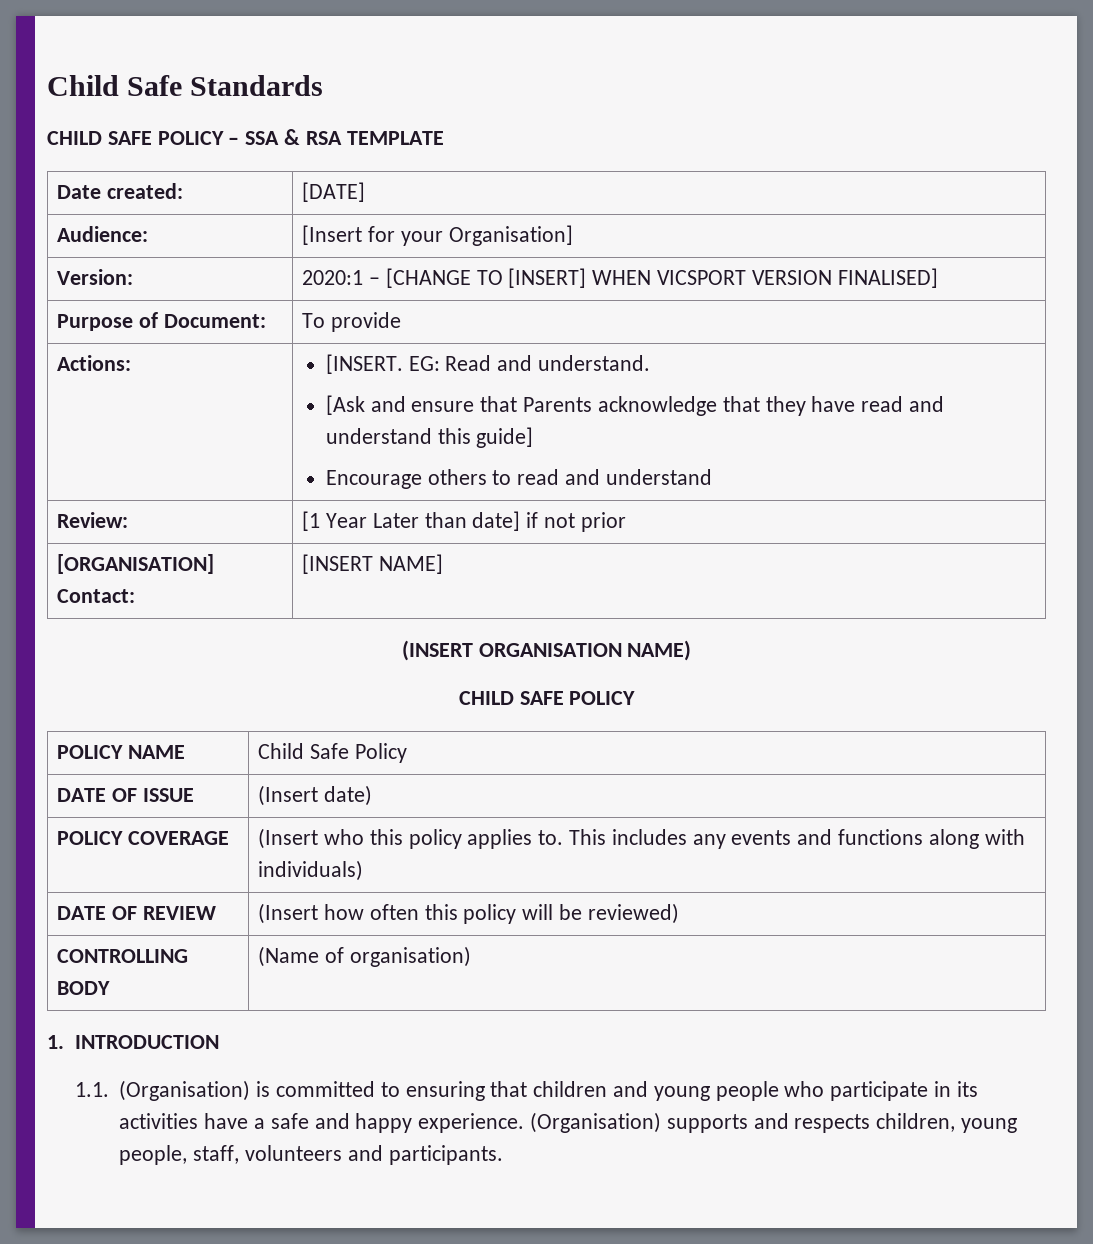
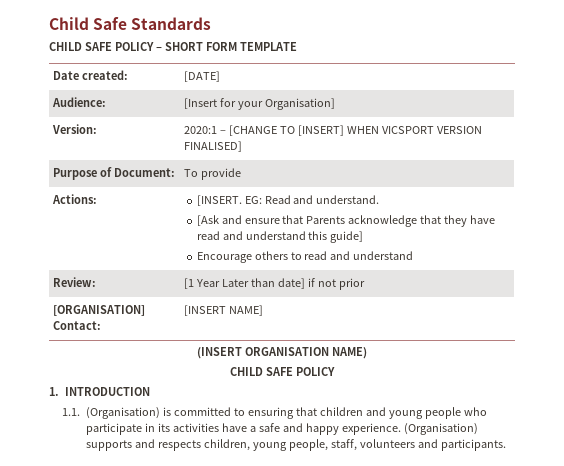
[245,129,342,145] SSA & RSA -> [164,42,237,51] SHORT FORM
[57,745,186,759] [258,743,407,763] [57,788,194,802] [258,785,373,806] [57,831,230,845] [258,828,1025,849] [258,860,364,881] [57,906,216,920] [258,903,679,924] [57,949,189,963] [57,981,111,995] [258,946,471,967] // POLICY NAME | Child Safe Policy // DATE OF ISSUE | (Insert date) // POLICY COVERAGE | (Insert who this policy applies to. This includes any events and functions along with individuals) // DATE OF REVIEW | (Insert how often this policy will be reviewed) // CONTROLLING BODY | (Name of organisation) -> (335, 371) none

